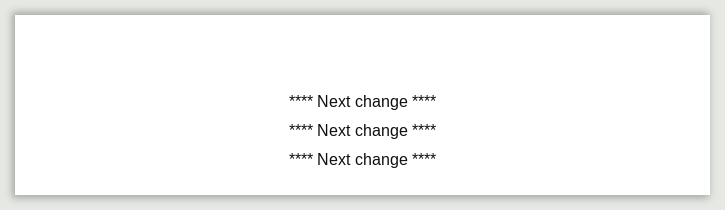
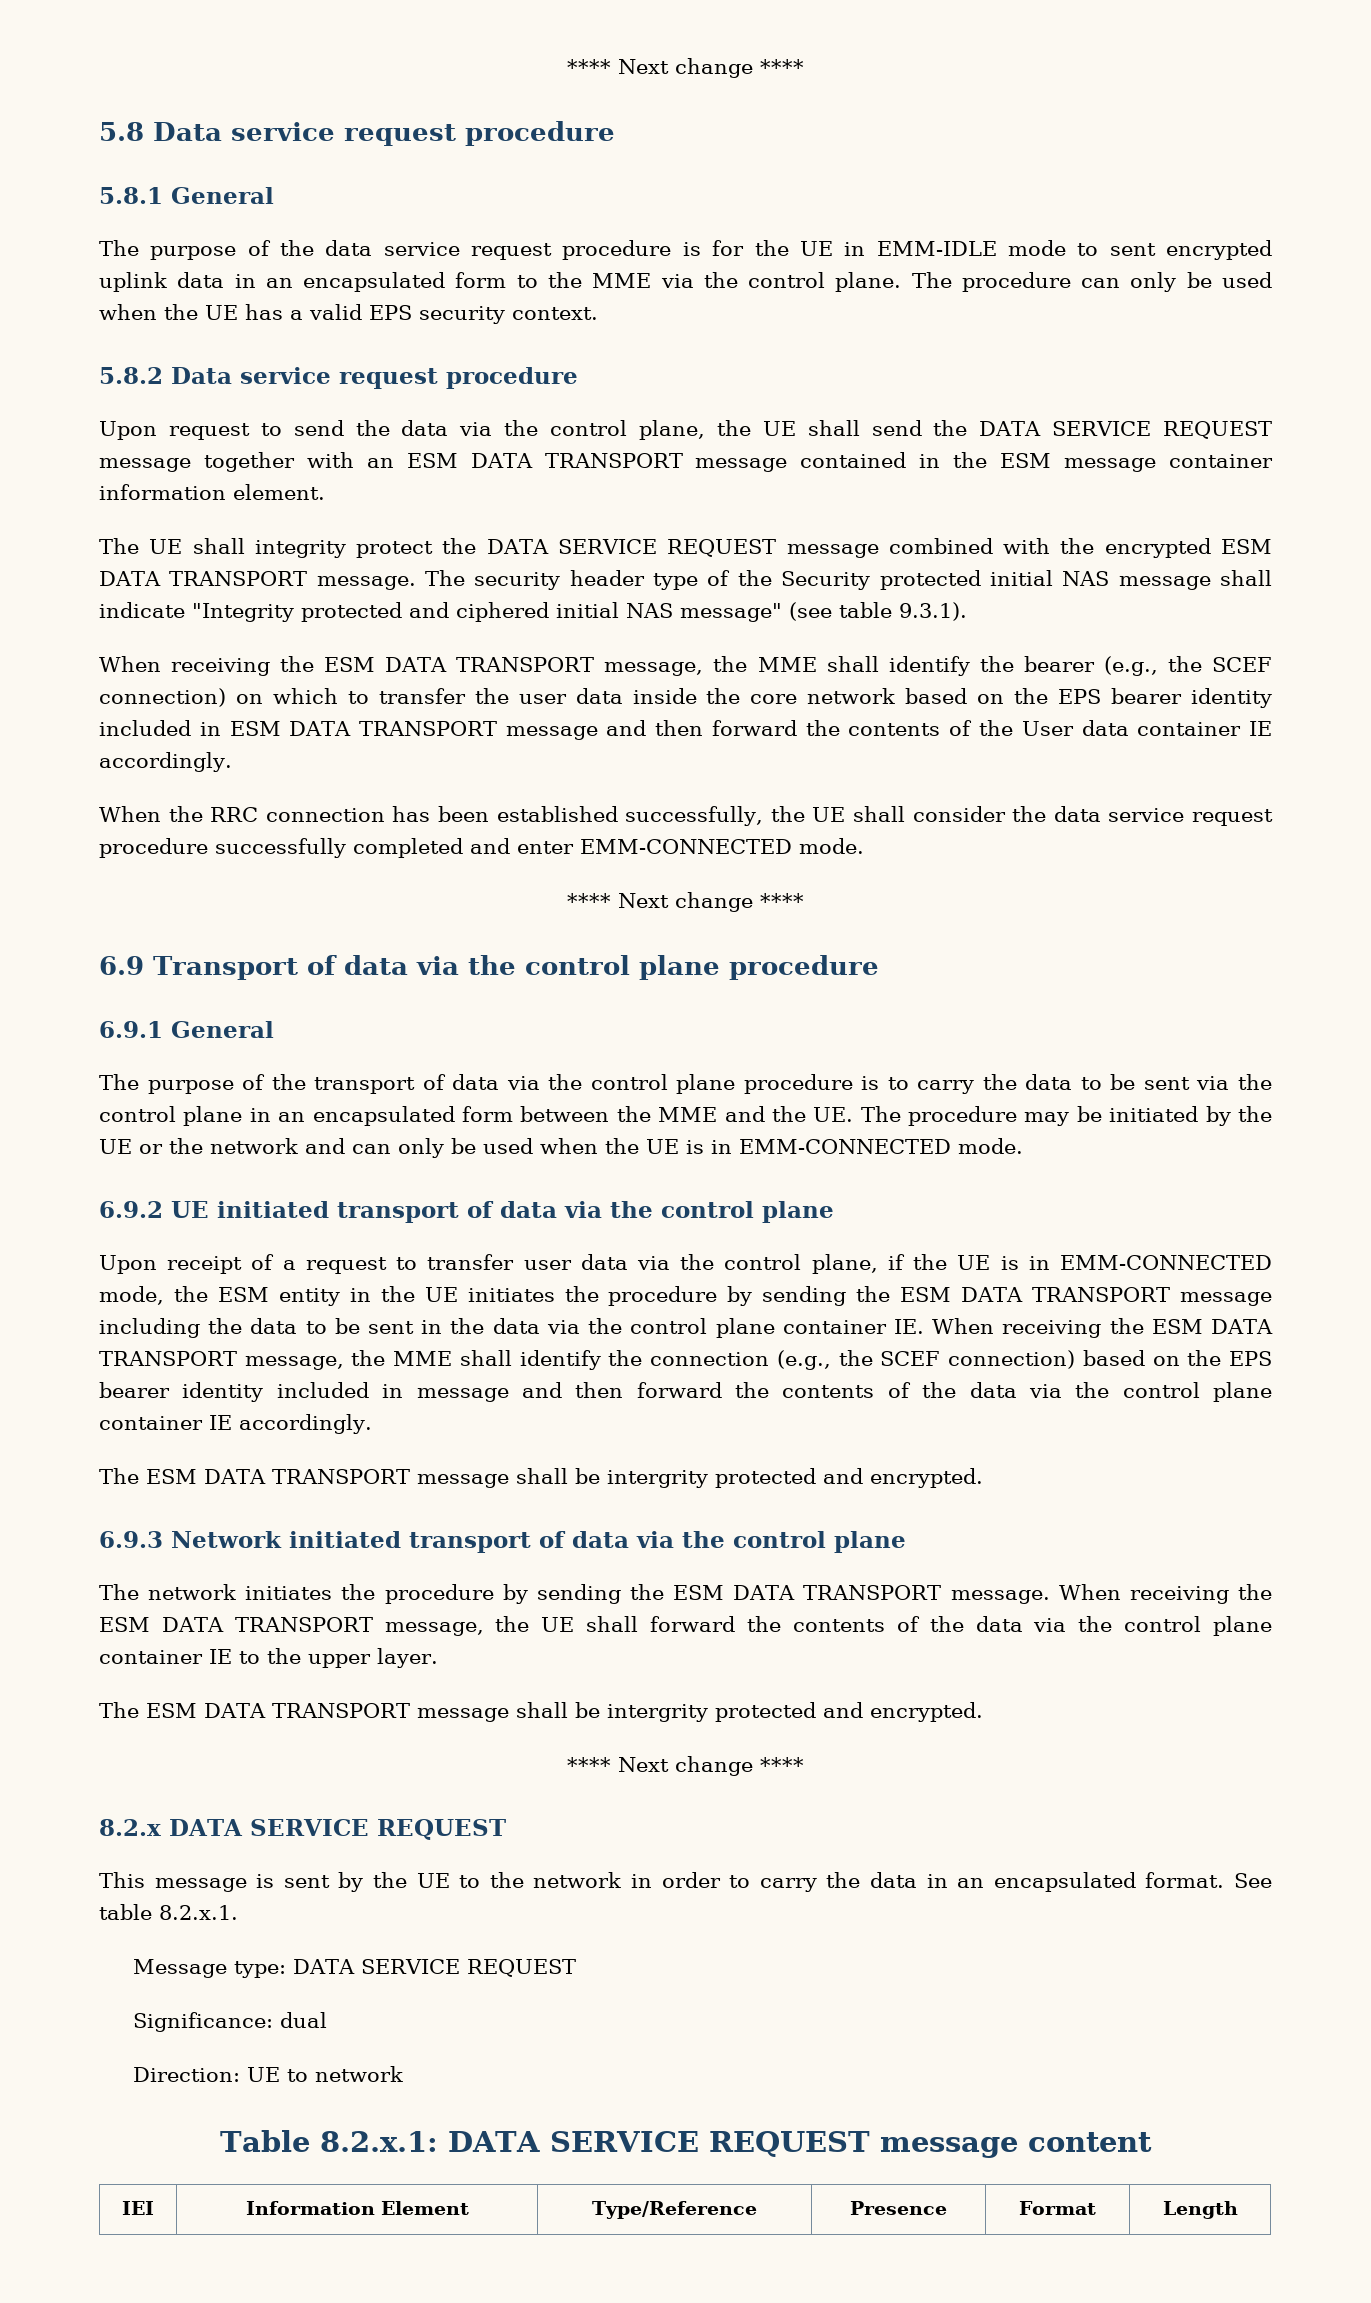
[289,95,436,110] [289,124,436,139] [289,153,436,168] **** Next change **** // **** Next change **** // **** Next change **** -> [567,58,804,78] [99,121,615,146] [99,187,274,204] [99,240,1273,260] [99,272,1273,292] [99,304,598,324] [99,367,578,389] [99,420,1272,440] [99,452,1273,472] [99,484,325,500] [99,538,1272,558] [99,570,1272,590] [99,602,967,622] [99,656,1272,676] [99,688,1273,708] [99,720,1272,740] [99,752,232,772] [99,806,1273,826] [99,838,864,858] [567,892,804,912] [99,955,879,980] [99,1021,274,1038] [99,1074,1273,1094] [99,1106,1273,1126] [99,1138,1023,1158] [99,1201,834,1223] [99,1254,1272,1274] [99,1286,1272,1306] [99,1318,1274,1338] [99,1350,1273,1370] [99,1382,1272,1402] [99,1414,372,1434] [99,1468,983,1488] [99,1531,906,1553] [99,1584,1273,1604] [99,1616,1272,1636] [99,1648,438,1668] [99,1702,983,1722] [567,1756,804,1776] [99,1819,506,1840] [99,1872,1272,1892] [99,1904,238,1920] [133,1959,577,1978] [133,2012,328,2032] [133,2066,404,2082] [219,2130,1153,2158] [122,2201,154,2215] [245,2201,469,2215] [592,2201,758,2219] [850,2201,947,2215] [1019,2201,1097,2215] [1162,2201,1238,2219] **** Next change **** // 5.8 Data service request procedure // 5.8.1 General // The purpose of the data service request procedure is for the UE in EMM-IDLE mode to sent encrypted uplink data in an encapsulated form to the MME via the control plane. The procedure can only be used when the UE has a valid EPS security context. // 5.8.2 Data service request procedure // Upon request to send the data via the control plane, the UE shall send the DATA SERVICE REQUEST message together with an ESM DATA TRANSPORT message contained in the ESM message container information element. // The UE shall integrity protect the DATA SERVICE REQUEST message combined with the encrypted ESM DATA TRANSPORT message. The security header type of the Security protected initial NAS message shall indicate "Integrity protected and ciphered initial NAS message" (see table 9.3.1). // When receiving the ESM DATA TRANSPORT message, the MME shall identify the bearer (e.g., the SCEF connection) on which to transfer the user data inside the core network based on the EPS bearer identity included in ESM DATA TRANSPORT message and then forward the contents of the User data container IE accordingly. // When the RRC connection has been established successfully, the UE shall consider the data service request procedure successfully completed and enter EMM-CONNECTED mode. // **** Next change **** // 6.9 Transport of data via the control plane procedure // 6.9.1 General // The purpose of the transport of data via the control plane procedure is to carry the data to be sent via the control plane in an encapsulated form between the MME and the UE. The procedure may be initiated by the UE or the network and can only be used when the UE is in EMM-CONNECTED mode. // 6.9.2 UE initiated transport of data via the control plane // Upon receipt of a request to transfer user data via the control plane, if the UE is in EMM-CONNECTED mode, the ESM entity in the UE initiates the procedure by sending the ESM DATA TRANSPORT message including the data to be sent in the data via the control plane container IE. When receiving the ESM DATA TRANSPORT message, the MME shall identify the connection (e.g., the SCEF connection) based on the EPS bearer identity included in message and then forward the contents of the data via the control plane container IE accordingly. // The ESM DATA TRANSPORT message shall be intergrity protected and encrypted. // 6.9.3 Network initiated transport of data via the control plane // The network initiates the procedure by sending the ESM DATA TRANSPORT message. When receiving the ESM DATA TRANSPORT message, the UE shall forward the contents of the data via the control plane container IE to the upper layer. // The ESM DATA TRANSPORT message shall be intergrity protected and encrypted. // **** Next change **** // 8.2.x DATA SERVICE REQUEST // This message is sent by the UE to the network in order to carry the data in an encapsulated format. See table 8.2.x.1. // Message type: DATA SERVICE REQUEST // Significance: dual // Direction: UE to network // Table 8.2.x.1: DATA SERVICE REQUEST message content // IEI | Information Element | Type/Reference | Presence | Format | Length

